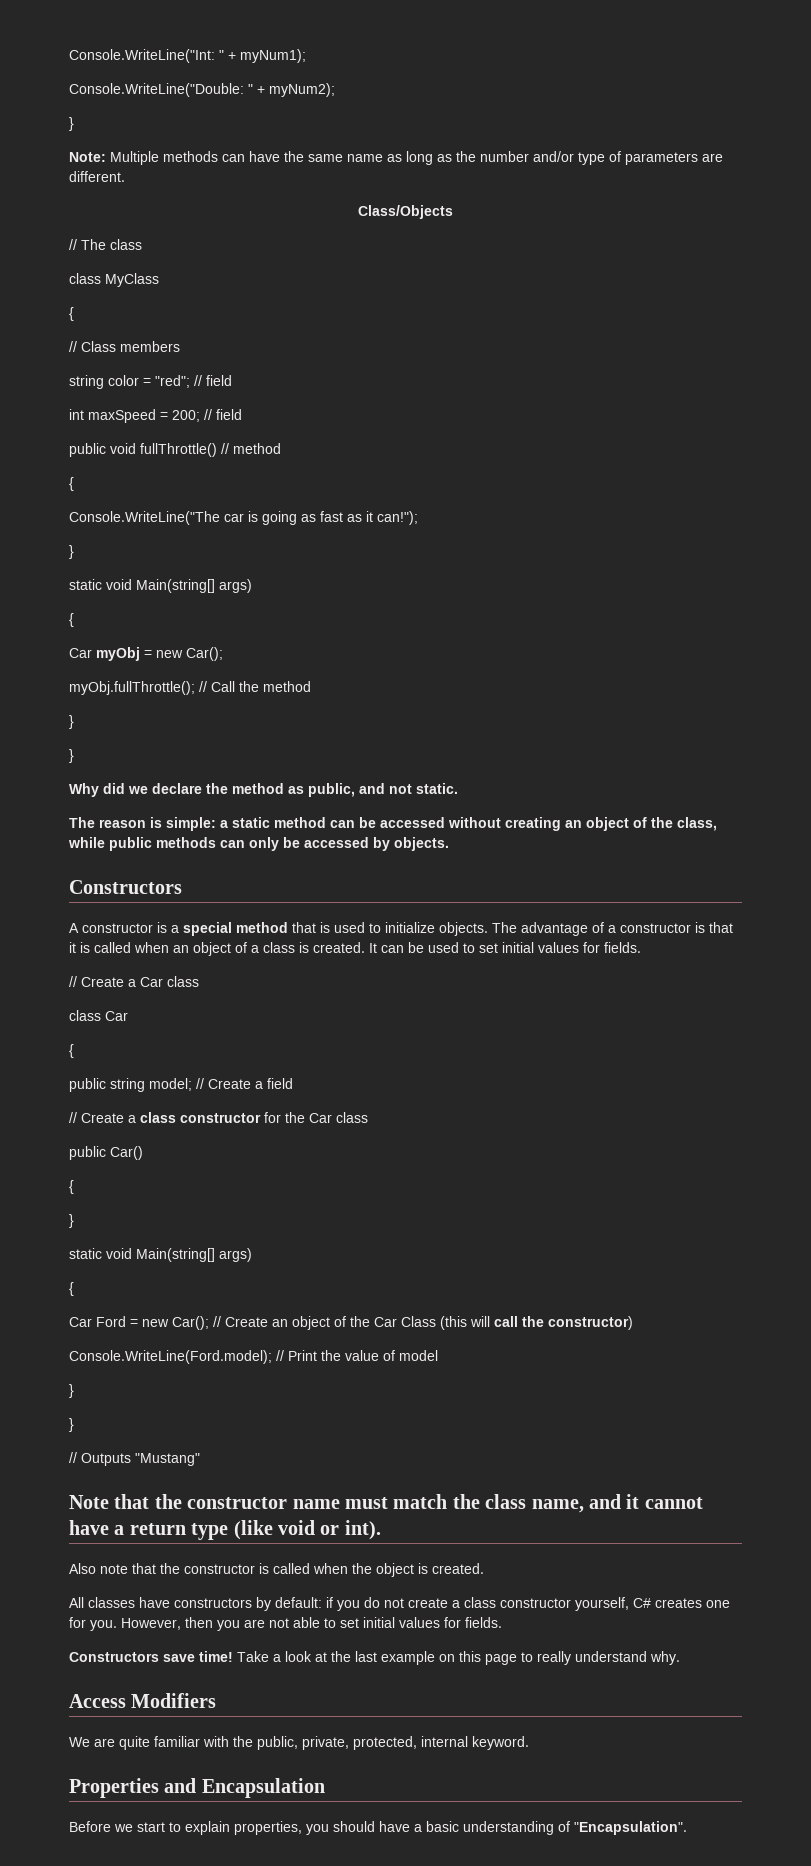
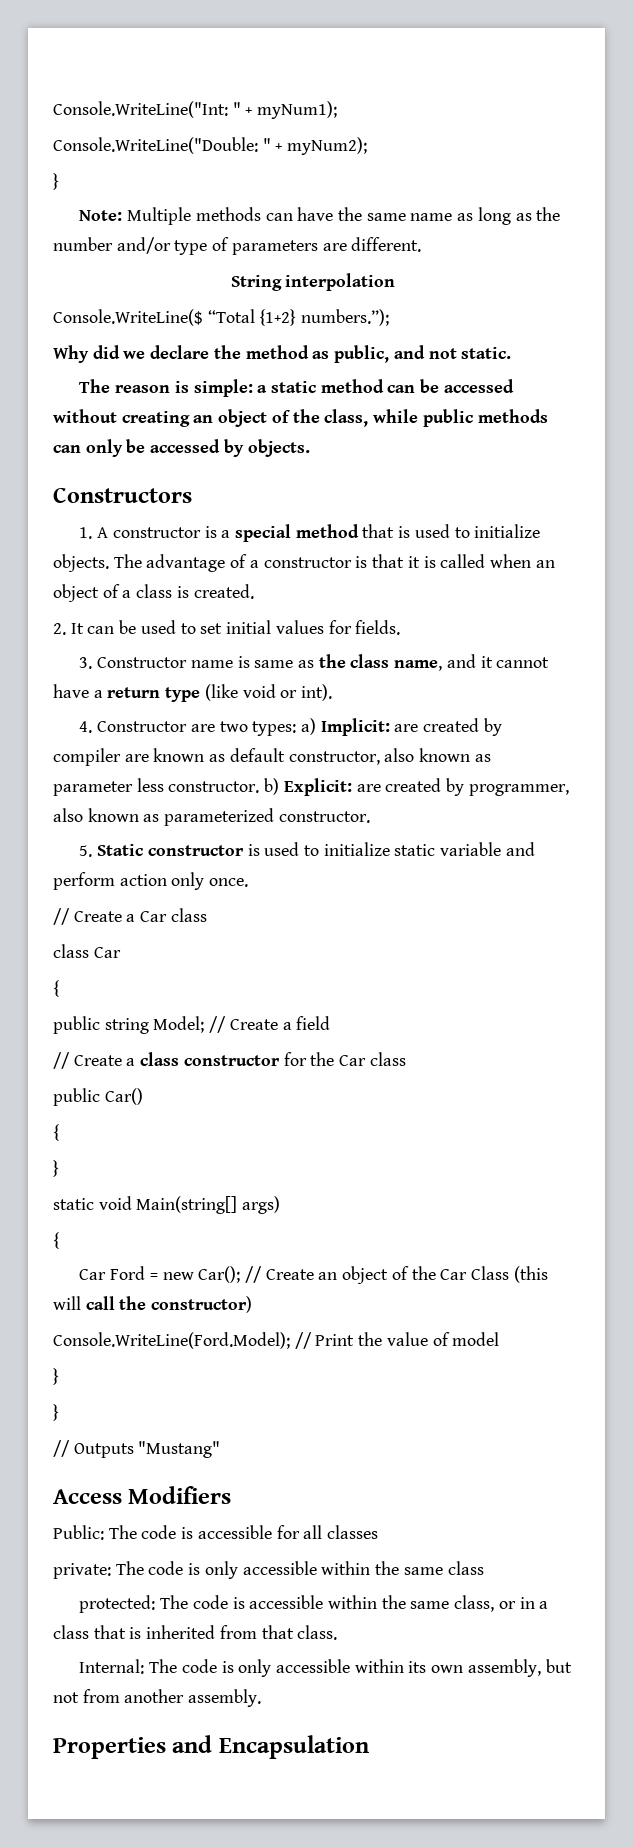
[358,205,453,219] [69,239,142,250] [69,273,159,287] [69,307,74,321] [69,341,180,352] [69,375,232,389] [69,409,242,423] [69,443,281,457] [69,477,74,491] [69,511,418,525] [69,545,74,559] [69,579,252,593] [69,613,74,627] [69,647,223,661] [69,681,311,695] [69,715,74,729] [69,749,74,763] Class/Objects // // The class // class MyClass // { // // Class members // string color = "red"; // field // int maxSpeed = 200; // field // public void fullThrottle() // method // { // Console.WriteLine("The car is going as fast as it can!"); // } // static void Main(string[] args) // { // Car myObj = new Car(); // myObj.fullThrottle(); // Call the method // } // } -> [230,273,396,291] [53,309,390,326] String interpolation // Console.WriteLine($ “Total {1+2} numbers.”);
(182, 887) none -> [79,527,93,539] 1.
(365, 947) none -> [53,623,66,635] // 2.
(641, 947) none -> [79,654,550,671] [53,684,333,702] [79,718,502,736] [53,748,491,766] [53,778,569,796] [53,808,370,826] [79,842,535,857] [53,872,249,890] // 3. Constructor name is same as the class name, and it cannot have a return type (like void or int). // 4. Constructor are two types: a) Implicit: are created by compiler are known as default constructor, also known as parameter less constructor. b) Explicit: are created by programmer, also known as parameterized constructor. // 5. Static constructor is used to initialize static variable and perform action only once.
[149,1078,192,1091] model; -> [153,1016,205,1033] Model;
[69,1350,272,1364] Console.WriteLine(Ford.model); -> [53,1332,290,1349] Console.WriteLine(Ford.Model);
[69,1494,703,1513] [69,1520,381,1540] [69,1563,484,1577] [69,1597,730,1611] [69,1617,502,1631] [69,1651,680,1665] [69,1693,217,1708] [69,1736,529,1750] [69,1778,325,1798] [69,1821,687,1835] Note that the constructor name must match the class name, and it cannot have a return type (like void or int). // Also note that the constructor is called when the object is created. // All classes have constructors by default: if you do not create a class constructor yourself, C# creates one for you. However, then you are not able to set initial values for fields. // Constructors save time! Take a look at the last example on this page to really understand why. // Access Modifiers // We are quite familiar with the public, private, protected, internal keyword. // Properties and Encapsulation // Before we start to explain properties, you should have a basic understanding of "Encapsulation". -> [53,1486,232,1504] [53,1525,379,1540] [53,1561,484,1579] [79,1595,549,1613] [53,1625,338,1640] [79,1659,572,1677] [53,1689,262,1707] [53,1735,369,1759] Access Modifiers // Public: The code is accessible for all classes // private: The code is only accessible within the same class // protected: The code is accessible within the same class, or in a class that is inherited from that class. // Internal: The code is only accessible within its own assembly, but not from another assembly. // Properties and Encapsulation

